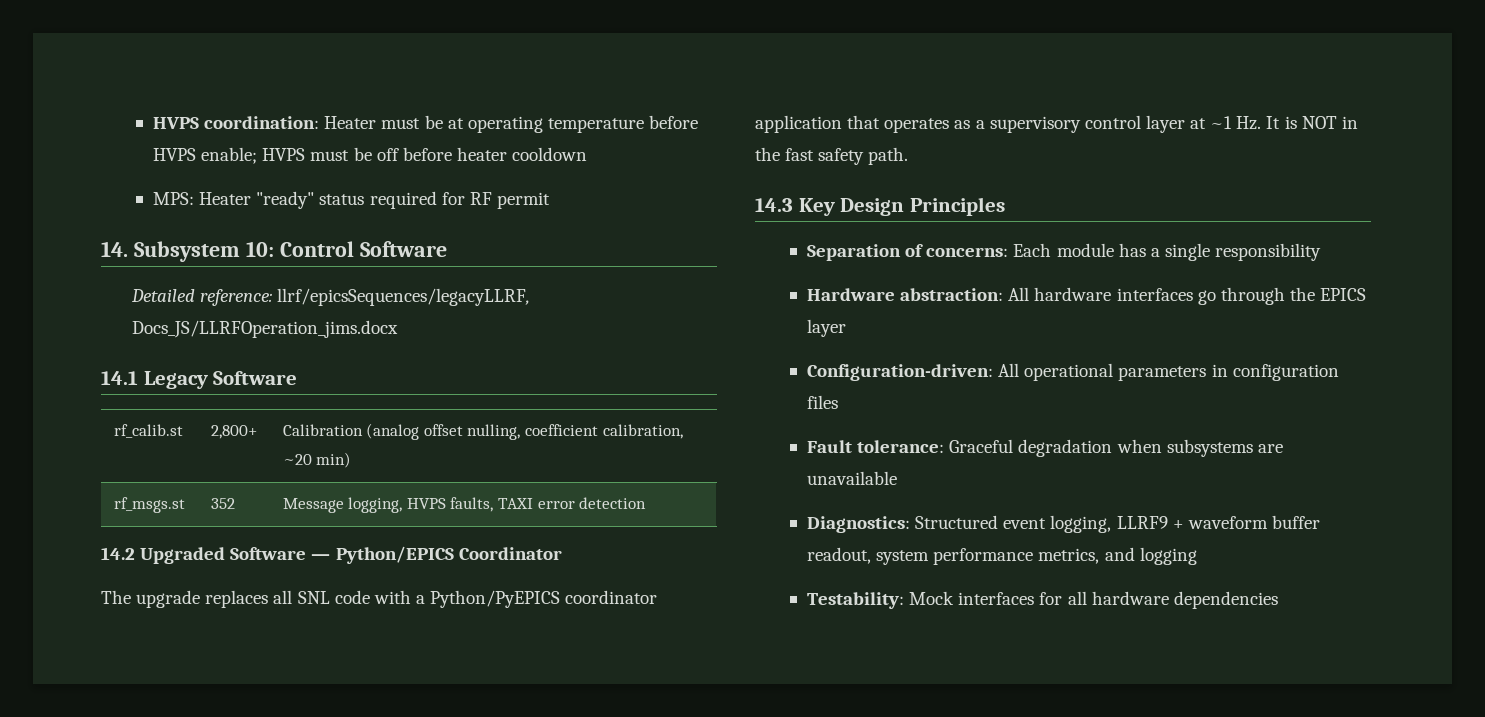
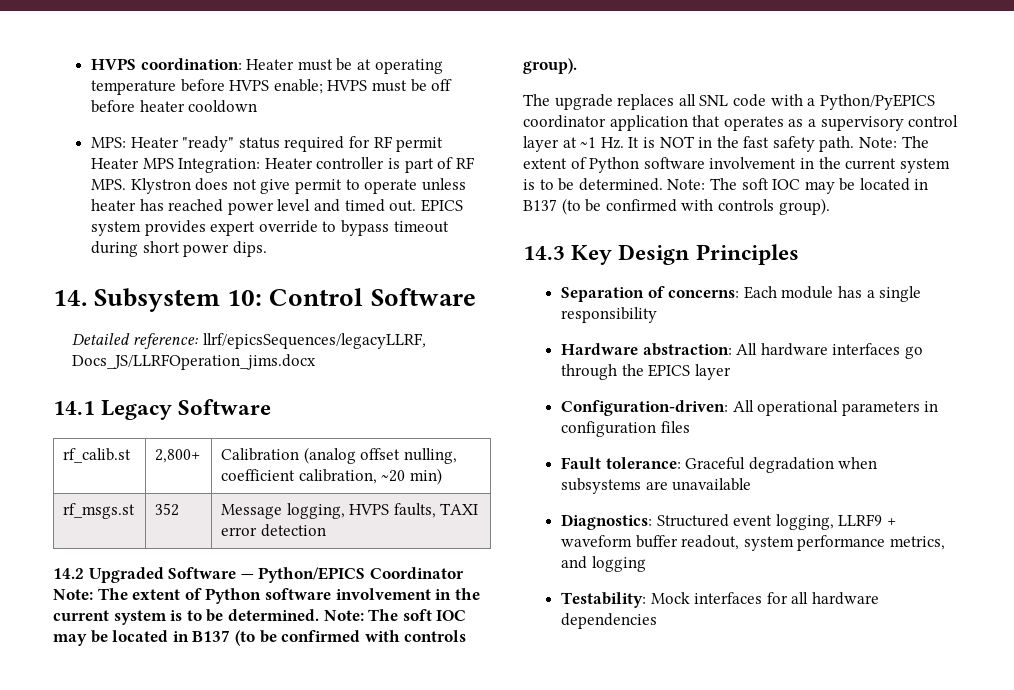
(550, 200) none -> [91,157,475,173] [91,178,466,194] [91,199,463,215] [91,220,449,236] [91,241,267,257] Heater MPS Integration: Heater controller is part of RF MPS. Klystron does not give permit to operate unless heater has reached power level and timed out. EPICS system provides expert override to bypass timeout during short power dips.
(562, 553) none -> [53,588,480,604] [53,609,467,625] [53,630,467,646] [523,58,577,74] Note: The extent of Python software involvement in the current system is to be determined. Note: The soft IOC may be located in B137 (to be confirmed with controls group).
(909, 156) none -> [859,136,929,148] [523,157,950,173] [523,178,929,194] [523,198,830,215] Note: The extent of Python software involvement in the current system is to be determined. Note: The soft IOC may be located in B137 (to be confirmed with controls group).

